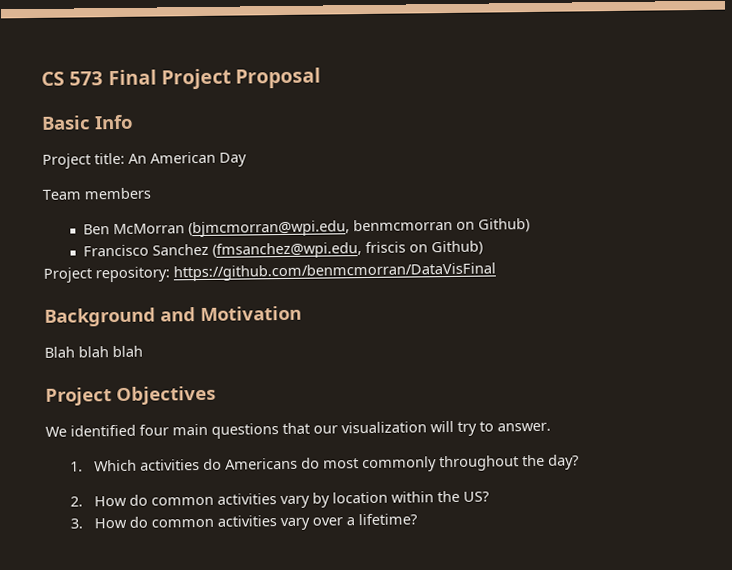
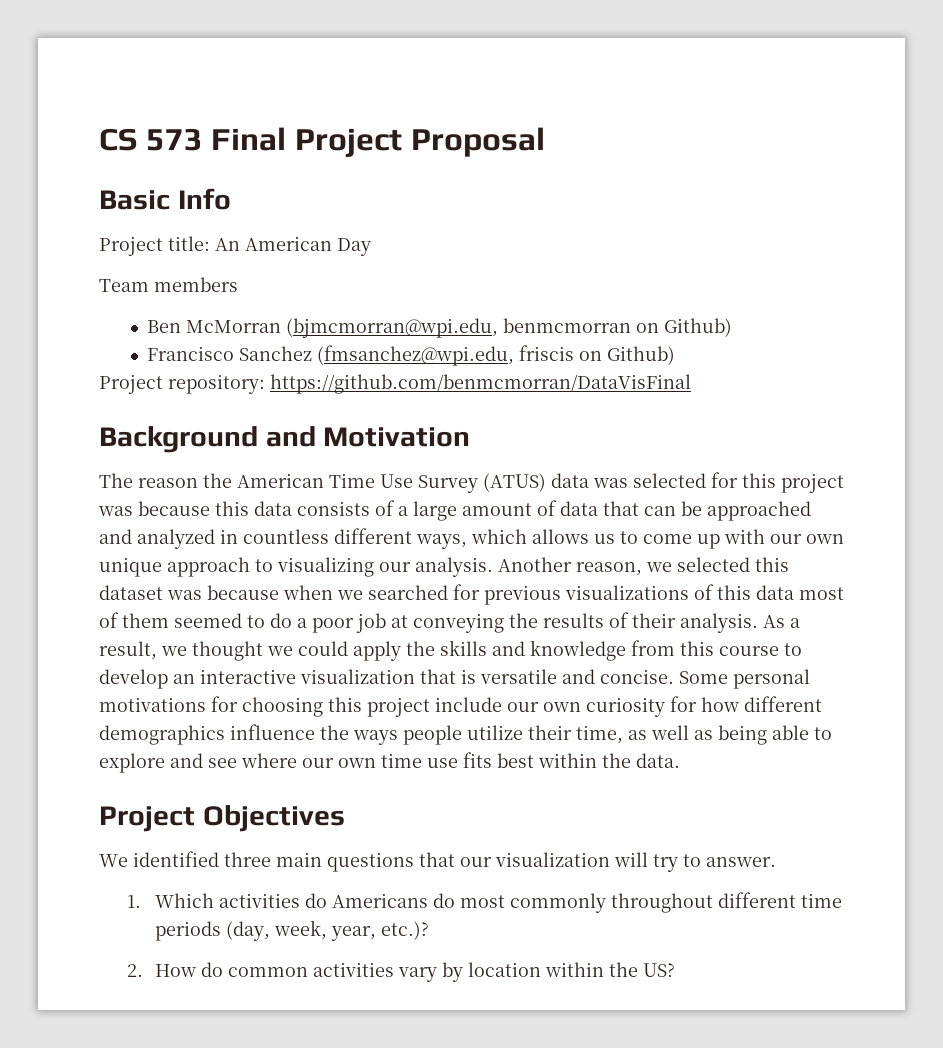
[44,345,143,358] Blah blah blah -> [99,472,844,493] [98,500,811,521] [99,528,844,549] [99,557,789,577] [99,584,844,605] [99,612,800,633] [99,640,802,661] [99,669,810,689] [99,696,822,717] [99,724,832,745] [99,752,680,773] The reason the American Time Use Survey (ATUS) data was selected for this project was because this data consists of a large amount of data that can be approached and analyzed in countless different ways, which allows us to come up with our own unique approach to visualizing our analysis. Another reason, we selected this dataset was because when we searched for previous visualizations of this data most of them seemed to do a poor job at conveying the results of their analysis. As a result, we thought we could apply the skills and knowledge from this course to develop an interactive visualization that is versatile and concise. Some personal motivations for choosing this project include our own curiosity for how different demographics influence the ways people utilize their time, as well as being able to explore and see where our own time use fits best within the data.
[139,424,169,436] four -> [224,852,271,867] three
[522,454,580,470] the day? -> [718,892,843,908] [155,920,430,941] different time periods (day, week, year, etc.)?
[70,513,418,531] // 3. How do common activities vary over a lifetime? -> (676, 970) none

